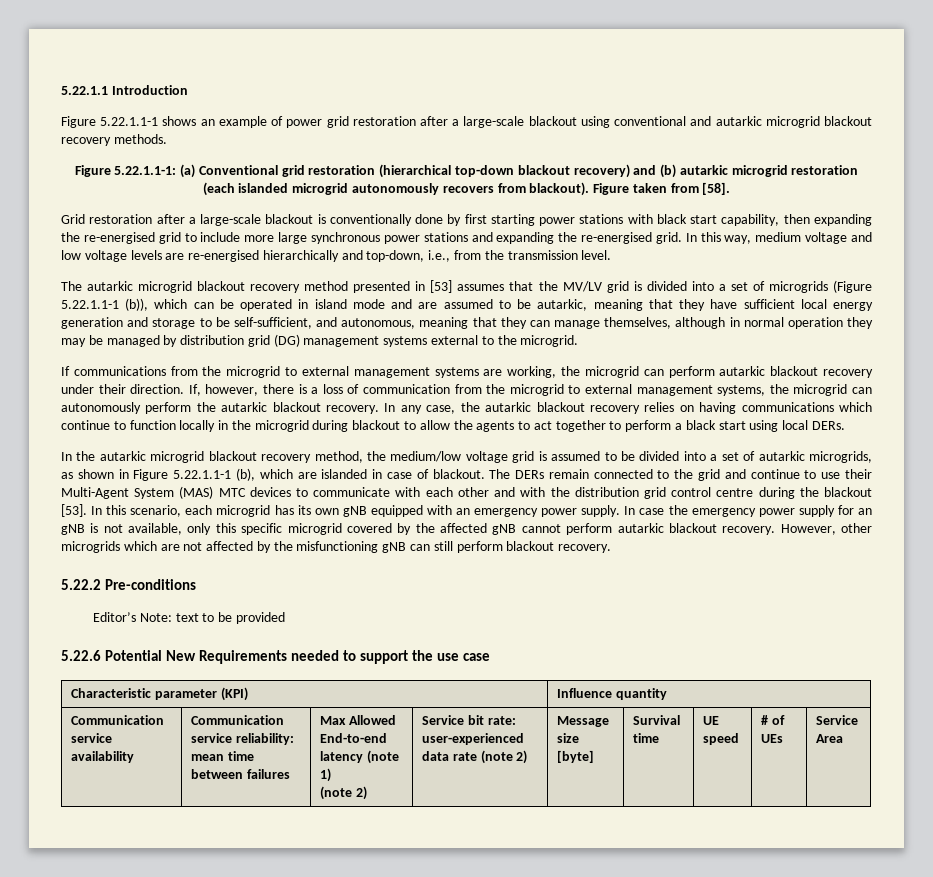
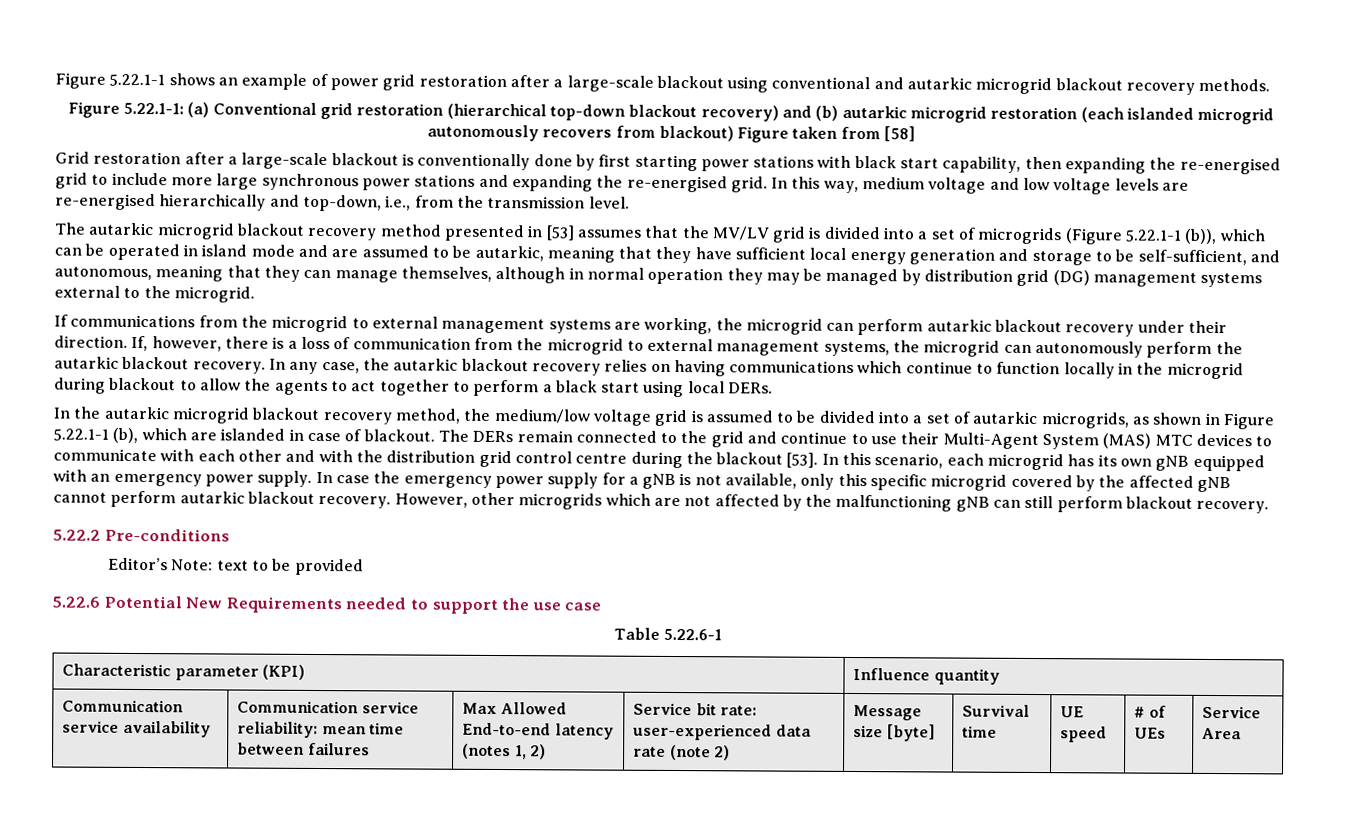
[61,85,188,95] [61,116,159,128] 5.22.1.1 Introduction // Figure 5.22.1.1-1 -> [55,72,166,89] Figure 5.22.1-1
[114,166,177,175] 5.22.1.1-1: -> [123,102,185,115] 5.22.1-1:
[529,182,590,196] blackout). -> [658,125,734,142] blackout)
[702,182,731,195] [58]. -> [884,126,916,142] [58]
[61,300,119,309] 5.22.1.1-1 -> [1125,229,1183,242] 5.22.1-1
[173,470,232,479] 5.22.1.1-1 -> [53,428,109,441] 5.22.1-1
[857,508,872,515] an -> [628,476,639,485] a
[296,541,379,553] misfunctioning -> [835,494,953,512] malfunctioning
(491, 657) none -> [613,627,723,641] // Table 5.22.6-1
[366,750,399,764] [319,768,331,782] [319,786,352,800] (note 1) // (note -> [462,743,527,760] (notes 1,

